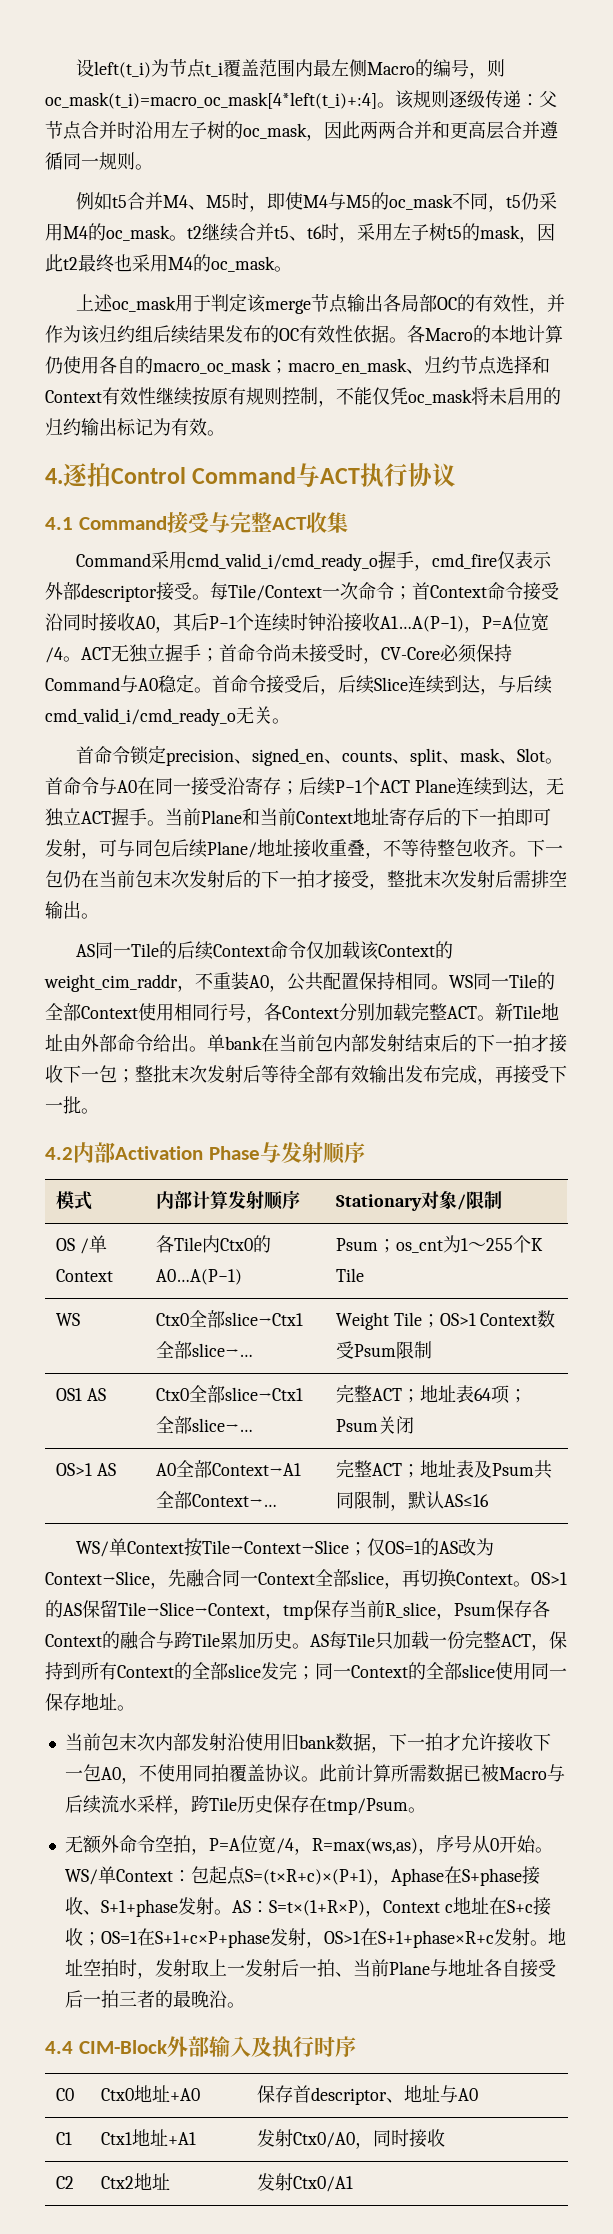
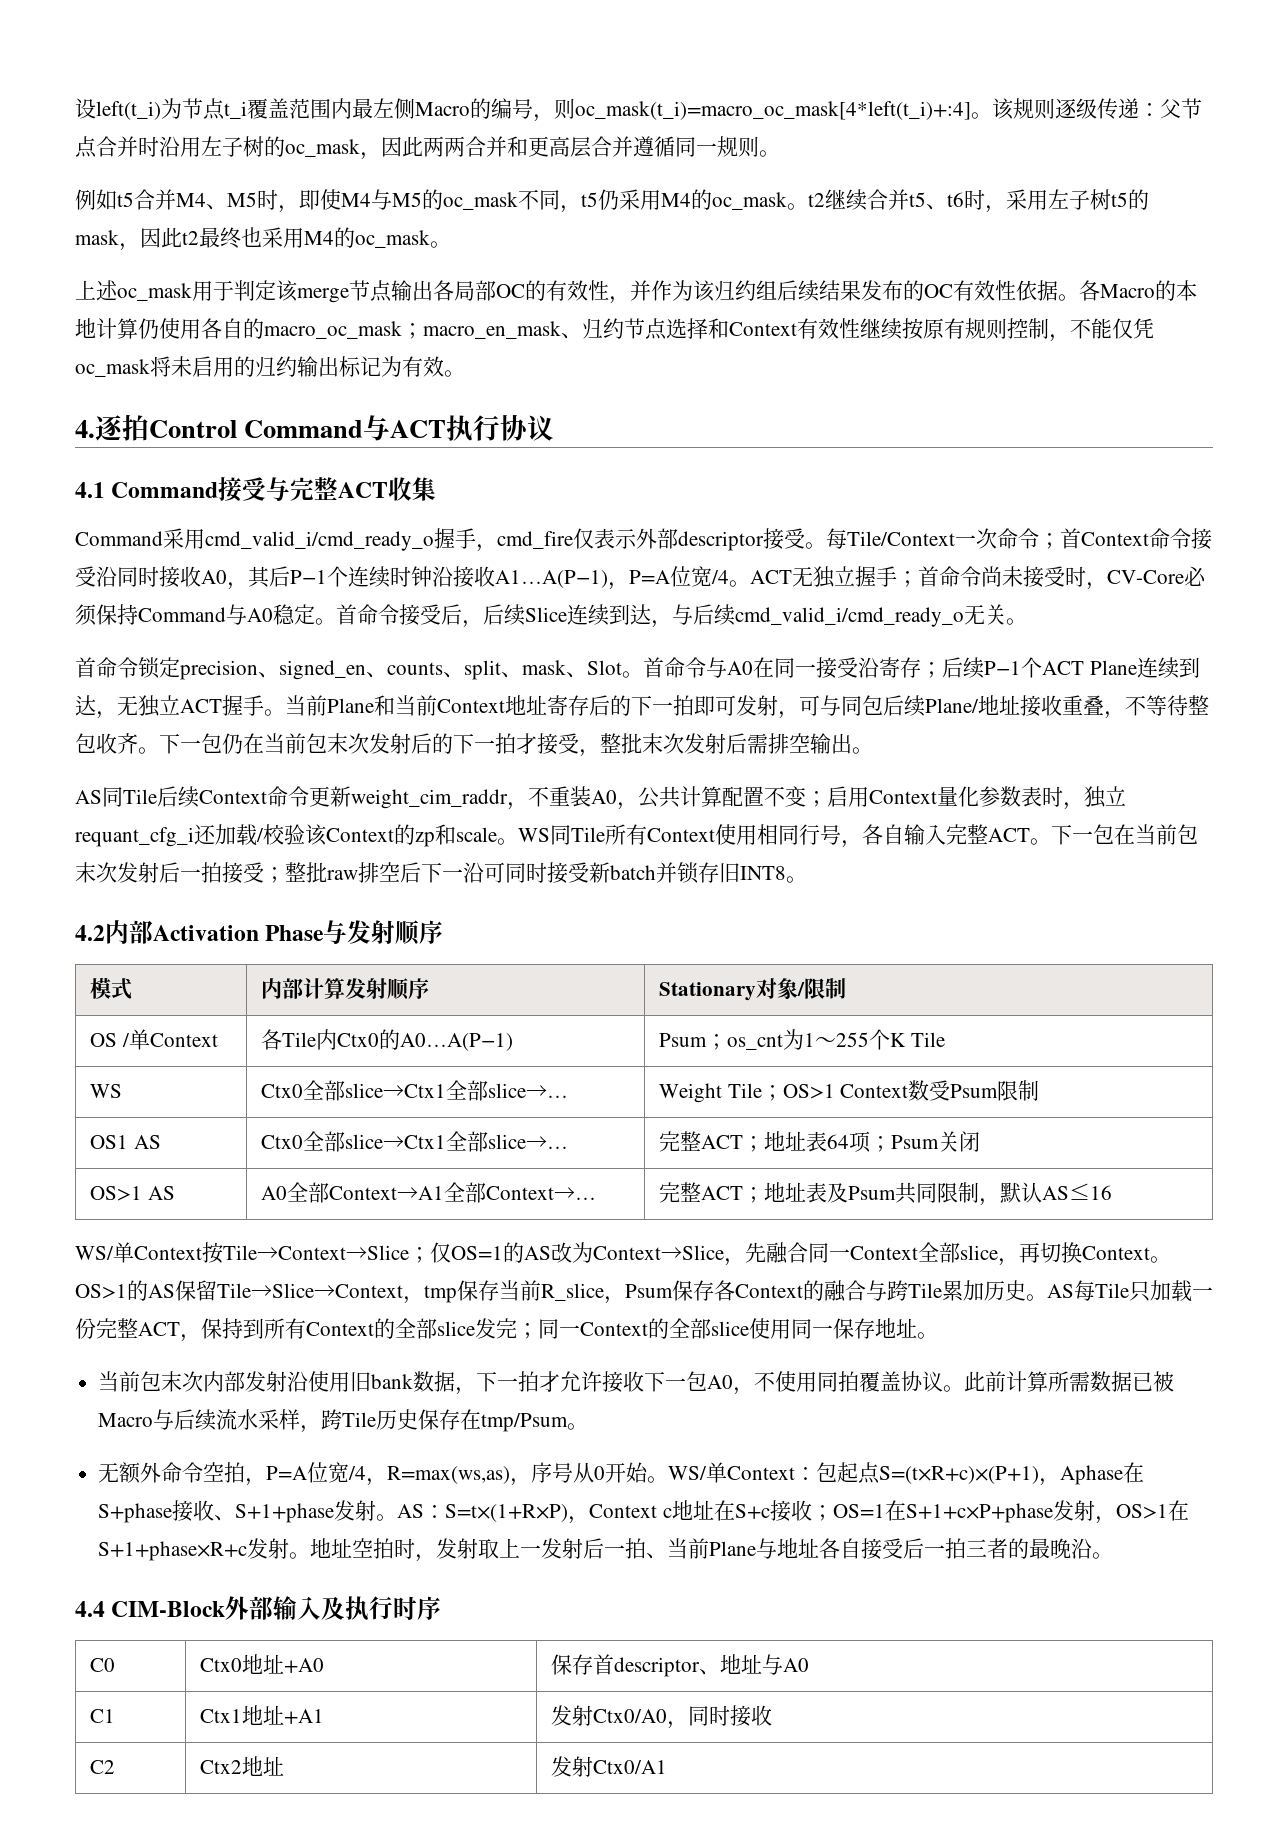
[113,941,178,959] 一Tile的 -> [123,789,157,804] Tile
[306,941,454,960] 仅加载该Context的 -> [309,786,351,807] 更新
[323,972,555,990] [45,1003,81,1021] 配置保持相同。WS同一Tile的全部 -> [680,786,1126,810] [75,824,647,847] 计算配置不变；启用Context量化参数表时，独立requant_cfg_i还加载/校验该Context的zp和scale。WS同Tile所有
[282,1002,559,1021] [45,1034,567,1053] [45,1064,567,1085] [45,1096,81,1114] Context分别加载完整ACT。新Tile地址由外部命令给出。单bank在当前包内部发射结束后的下一拍才接收下一包；整批末次发射后等待全部有效输出发布完成，再接受下一批 -> [883,824,1198,845] [75,862,786,884] 自输入完整ACT。下一包在当前包末次发射后一拍接受；整批raw排空后下一沿可同时接受新batch并锁存旧INT8

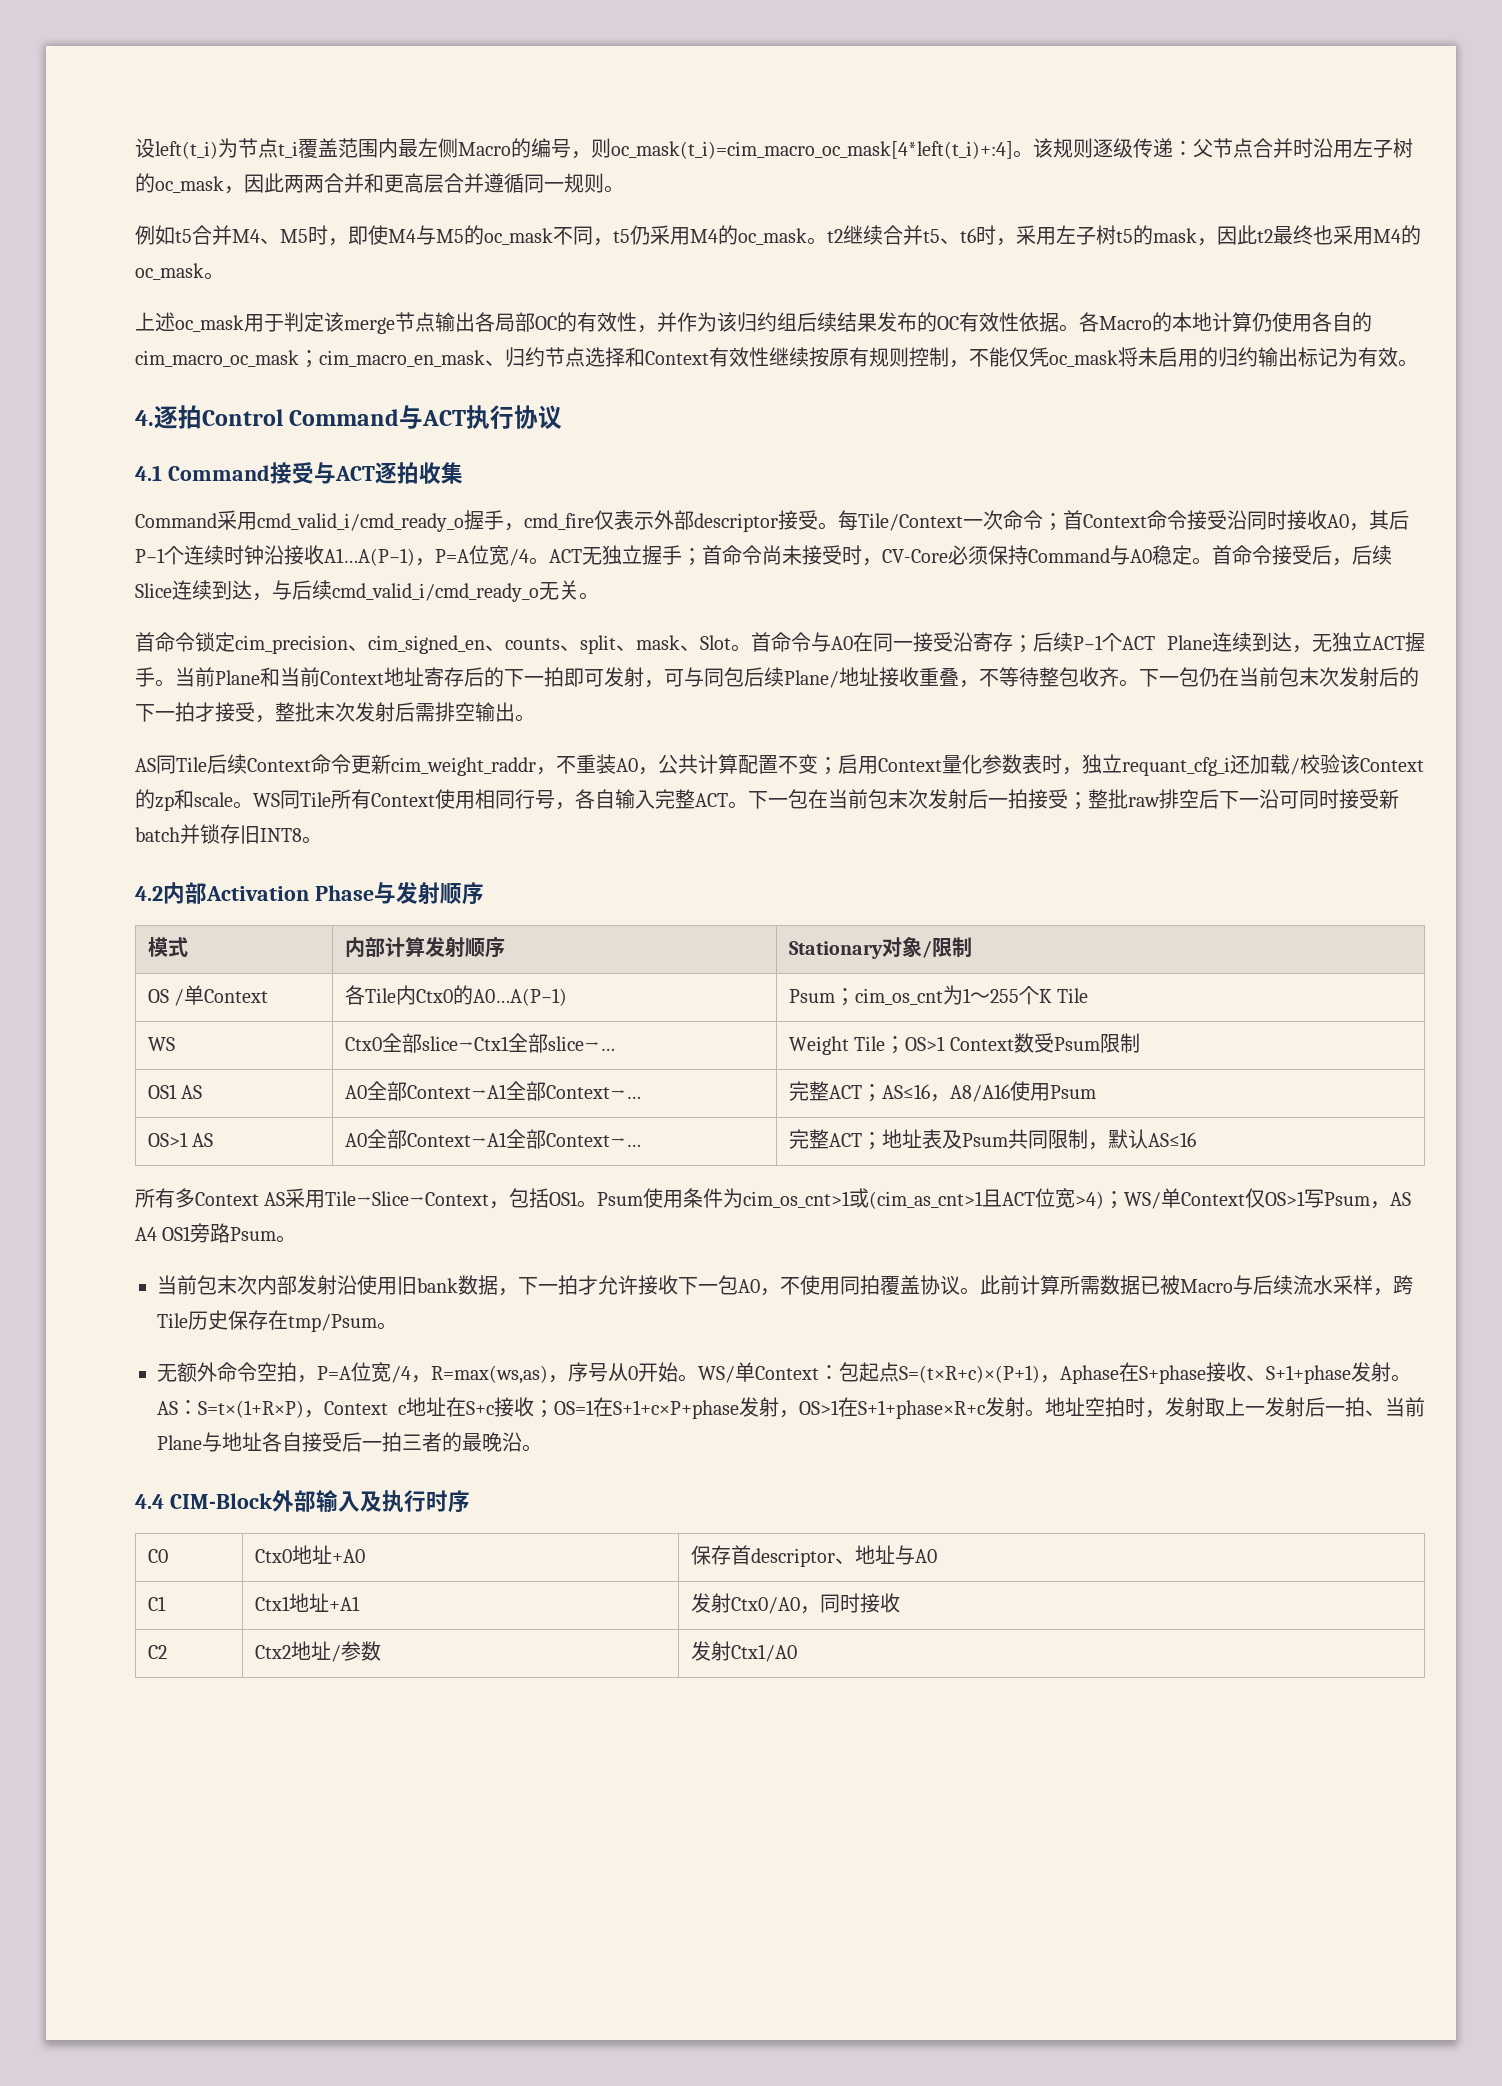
[575,101,971,120] oc_mask(t_i)=macro_oc_mask[4*left(t_i)+:4] -> [611,141,1013,159] oc_mask(t_i)=cim_macro_oc_mask[4*left(t_i)+:4]
[264,321,561,339] macro_oc_mask；macro_en_mask -> [135,350,485,368] cim_macro_oc_mask；cim_macro_en_mask
[290,477,389,501] 完整ACT -> [334,462,419,484] ACT逐拍
[180,660,366,680] precision、signed_en -> [235,635,485,654] cim_precision、cim_signed_en
[351,789,508,809] weight_cim_raddr -> [391,757,536,776] cim_weight_raddr
[726,1034,783,1050] os_cnt -> [854,988,943,1005] cim_os_cnt
[260,1131,568,1152] [658,1131,980,1153] Ctx0全部slice→Ctx1全部slice→… | 完整ACT；地址表64项；Psum关闭 -> [344,1081,641,1101] [788,1081,1096,1102] A0全部Context→A1全部Context→… | 完整ACT；AS≤16，A8/A16使用Psum
[75,1242,1171,1266] [75,1280,1213,1304] [75,1318,917,1342] WS/单Context按Tile→Context→Slice；仅OS=1的AS改为Context→Slice，先融合同一Context全部slice，再切换Context。OS>1的AS保留Tile→Slice→Context，tmp保存当前R_slice，Psum保存各Context的融合与跨Tile累加历史。AS每Tile只加载一份完整ACT，保持到所有Context的全部slice发完；同一Context的全部slice使用同一保存地址 -> [135,1188,1412,1209] [135,1223,277,1243] 所有多Context AS采用Tile→Slice→Context，包括OS1。Psum使用条件为cim_os_cnt>1或(cim_as_cnt>1且ACT位宽>4)；WS/单Context仅OS>1写Psum，AS A4 OS1旁路Psum
[550,1756,667,1777] | 发射Ctx0/A1 -> [330,1641,381,1662] [690,1641,797,1662] /参数 | 发射Ctx1/A0

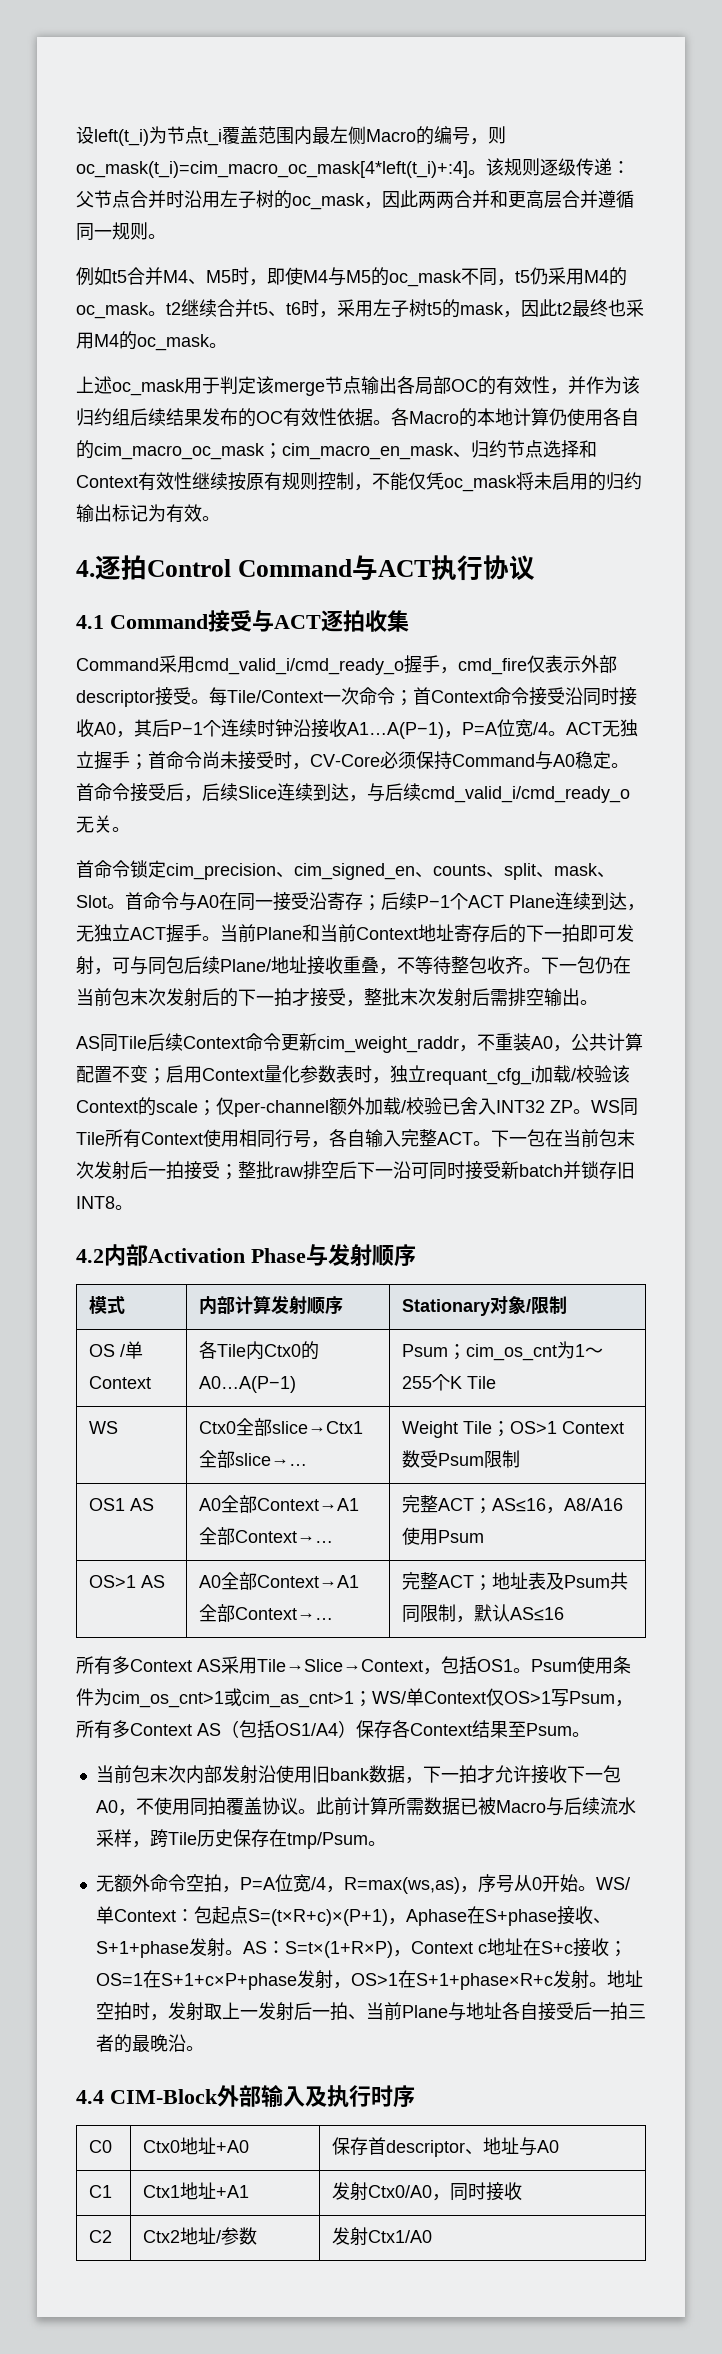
[1230,754,1250,774] 还 -> (535, 1076) none
[155,789,233,811] zp和scale -> [156,1097,573,1117] scale；仅per-channel额外加载/校验已舍入INT32 ZP
[869,1188,1105,1209] (cim_as_cnt>1且ACT位宽>4) -> [242,1691,354,1708] cim_as_cnt>1
[1390,1192,1412,1206] [135,1223,231,1243] AS A4 OS1旁路 -> [76,1720,526,1739] 所有多Context AS（包括OS1/A4）保存各Context结果至

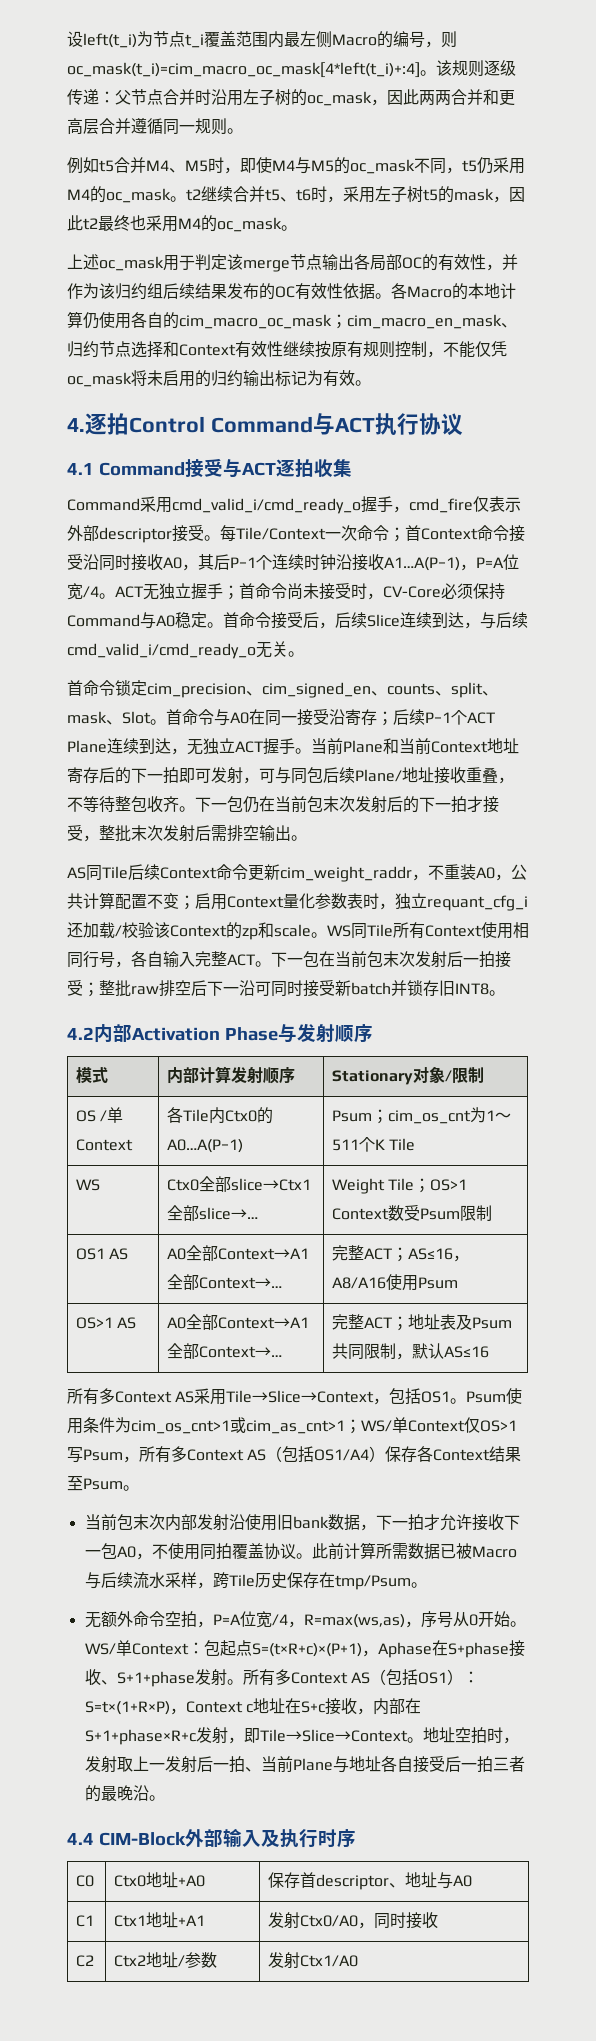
(535, 1076) none -> [67,922,83,938] 还
[156,1097,573,1117] scale；仅per-channel额外加载/校验已舍入INT32 ZP -> [242,922,311,940] zp和scale
[402,1376,433,1389] 255 -> [332,1139,360,1151] 511
[242,1941,267,1954] AS -> [242,1669,463,1686] 所有多Context AS（包括OS1）
[608,1941,627,1957] [95,1970,398,1990] ；OS=1在S+1+c×P+phase发射，OS>1 -> [356,1698,405,1715] ，内部
(589, 1979) none -> [227,1728,408,1744] ，即Tile→Slice→Context

